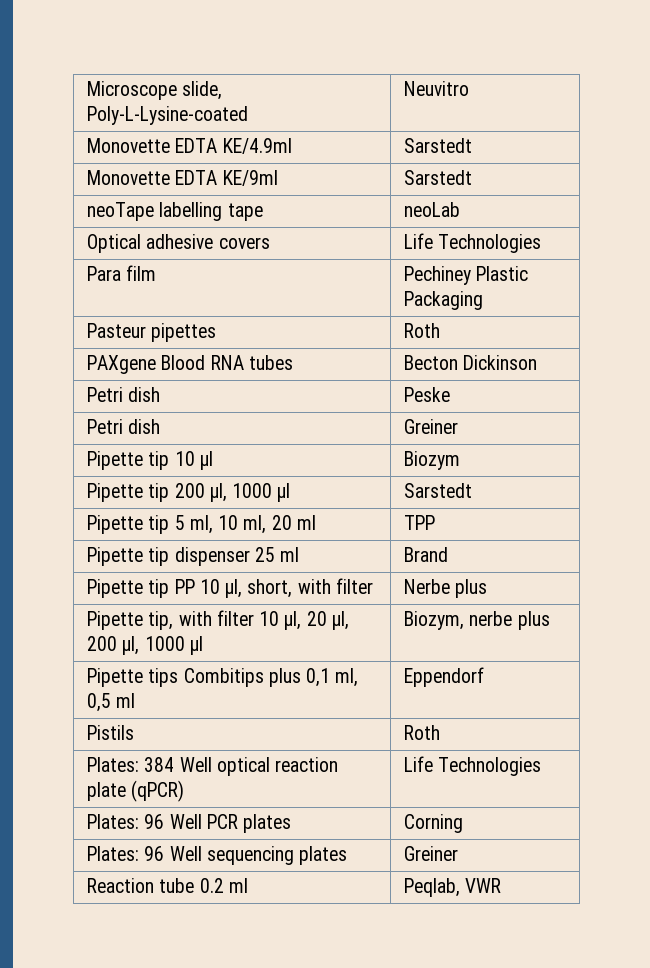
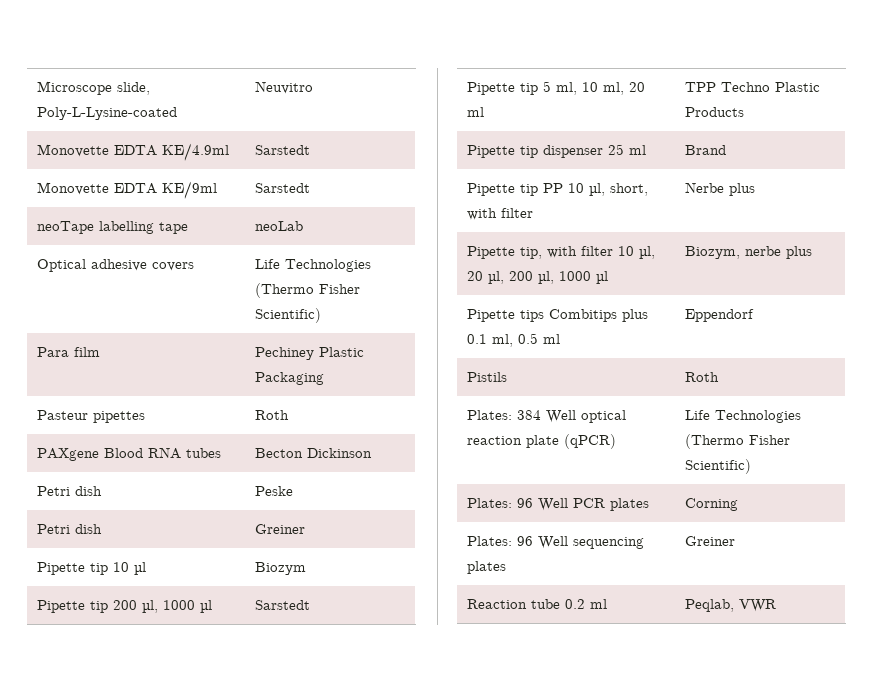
(542, 243) none -> [254,283,360,298] [254,308,321,323] (Thermo Fisher Scientific)
(436, 522) none -> [720,82,820,92] [684,107,744,117] Techno Plastic Products
[306,668,359,687] [87,693,112,712] 0,1 ml, 0,5 -> [466,333,538,347] 0.1 ml, 0.5
(542, 766) none -> [684,434,790,449] [684,459,751,474] (Thermo Fisher Scientific)

